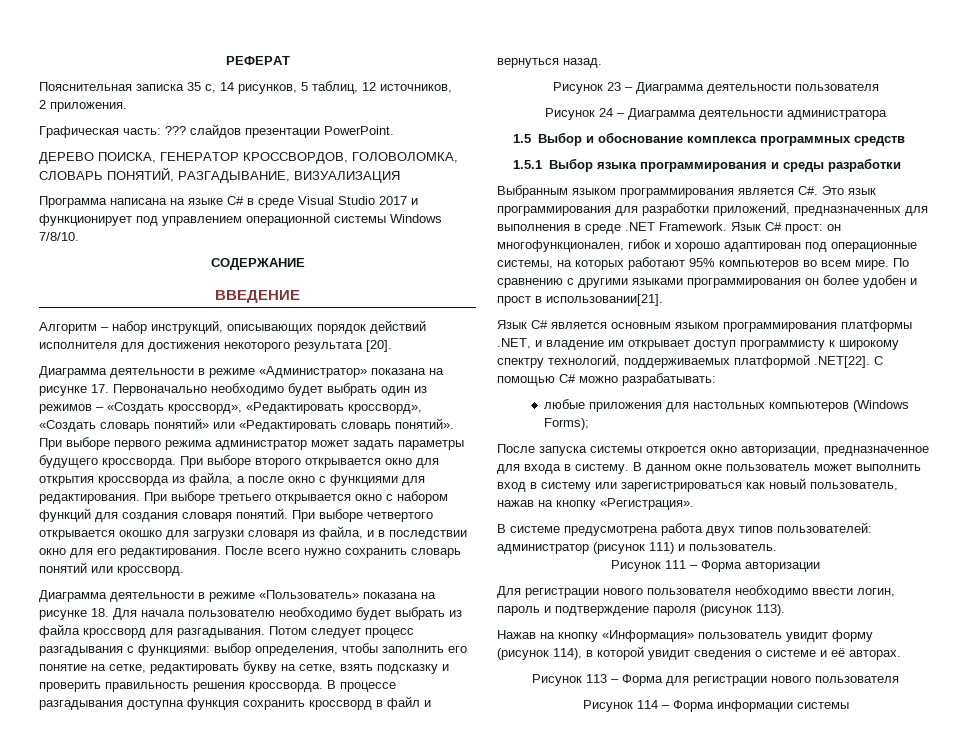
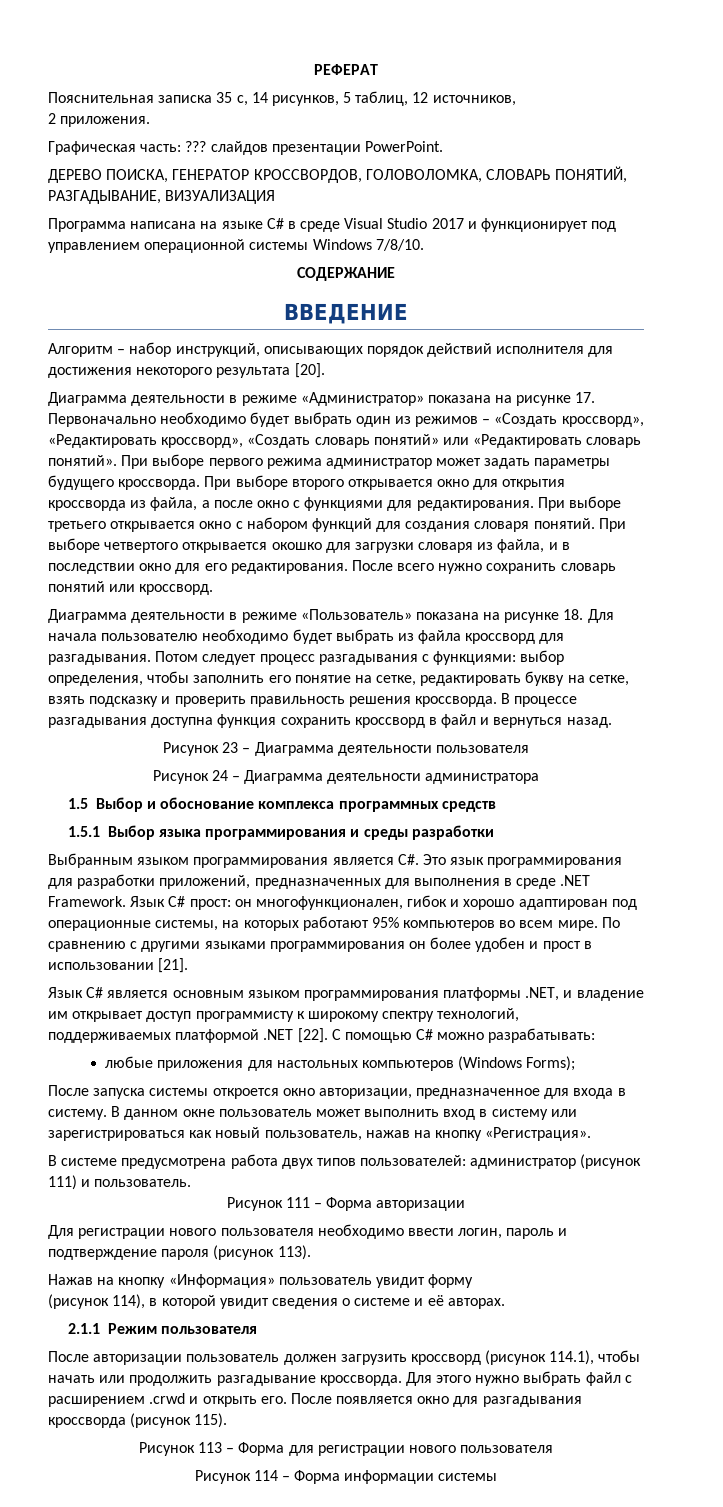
[546,294,663,306] использовании[21]. -> [48,958,189,973] использовании [21].
[814,356,870,368] .NET[22]. -> [263,1028,328,1043] .NET [22].
(901, 655) none -> [68,1323,257,1334] [48,1350,641,1365] [48,1371,632,1386] [48,1393,582,1407] [48,1413,228,1428] // 2.1.1 Режим пользователя // После авторизации пользователь должен загрузить кроссворд (рисунок 114.1), чтобы начать или продолжить разгадывание кроссворда. Для этого нужно выбрать файл с расширением .crwd и открыть его. После появляется окно для разгадывания кроссворда (рисунок 115).

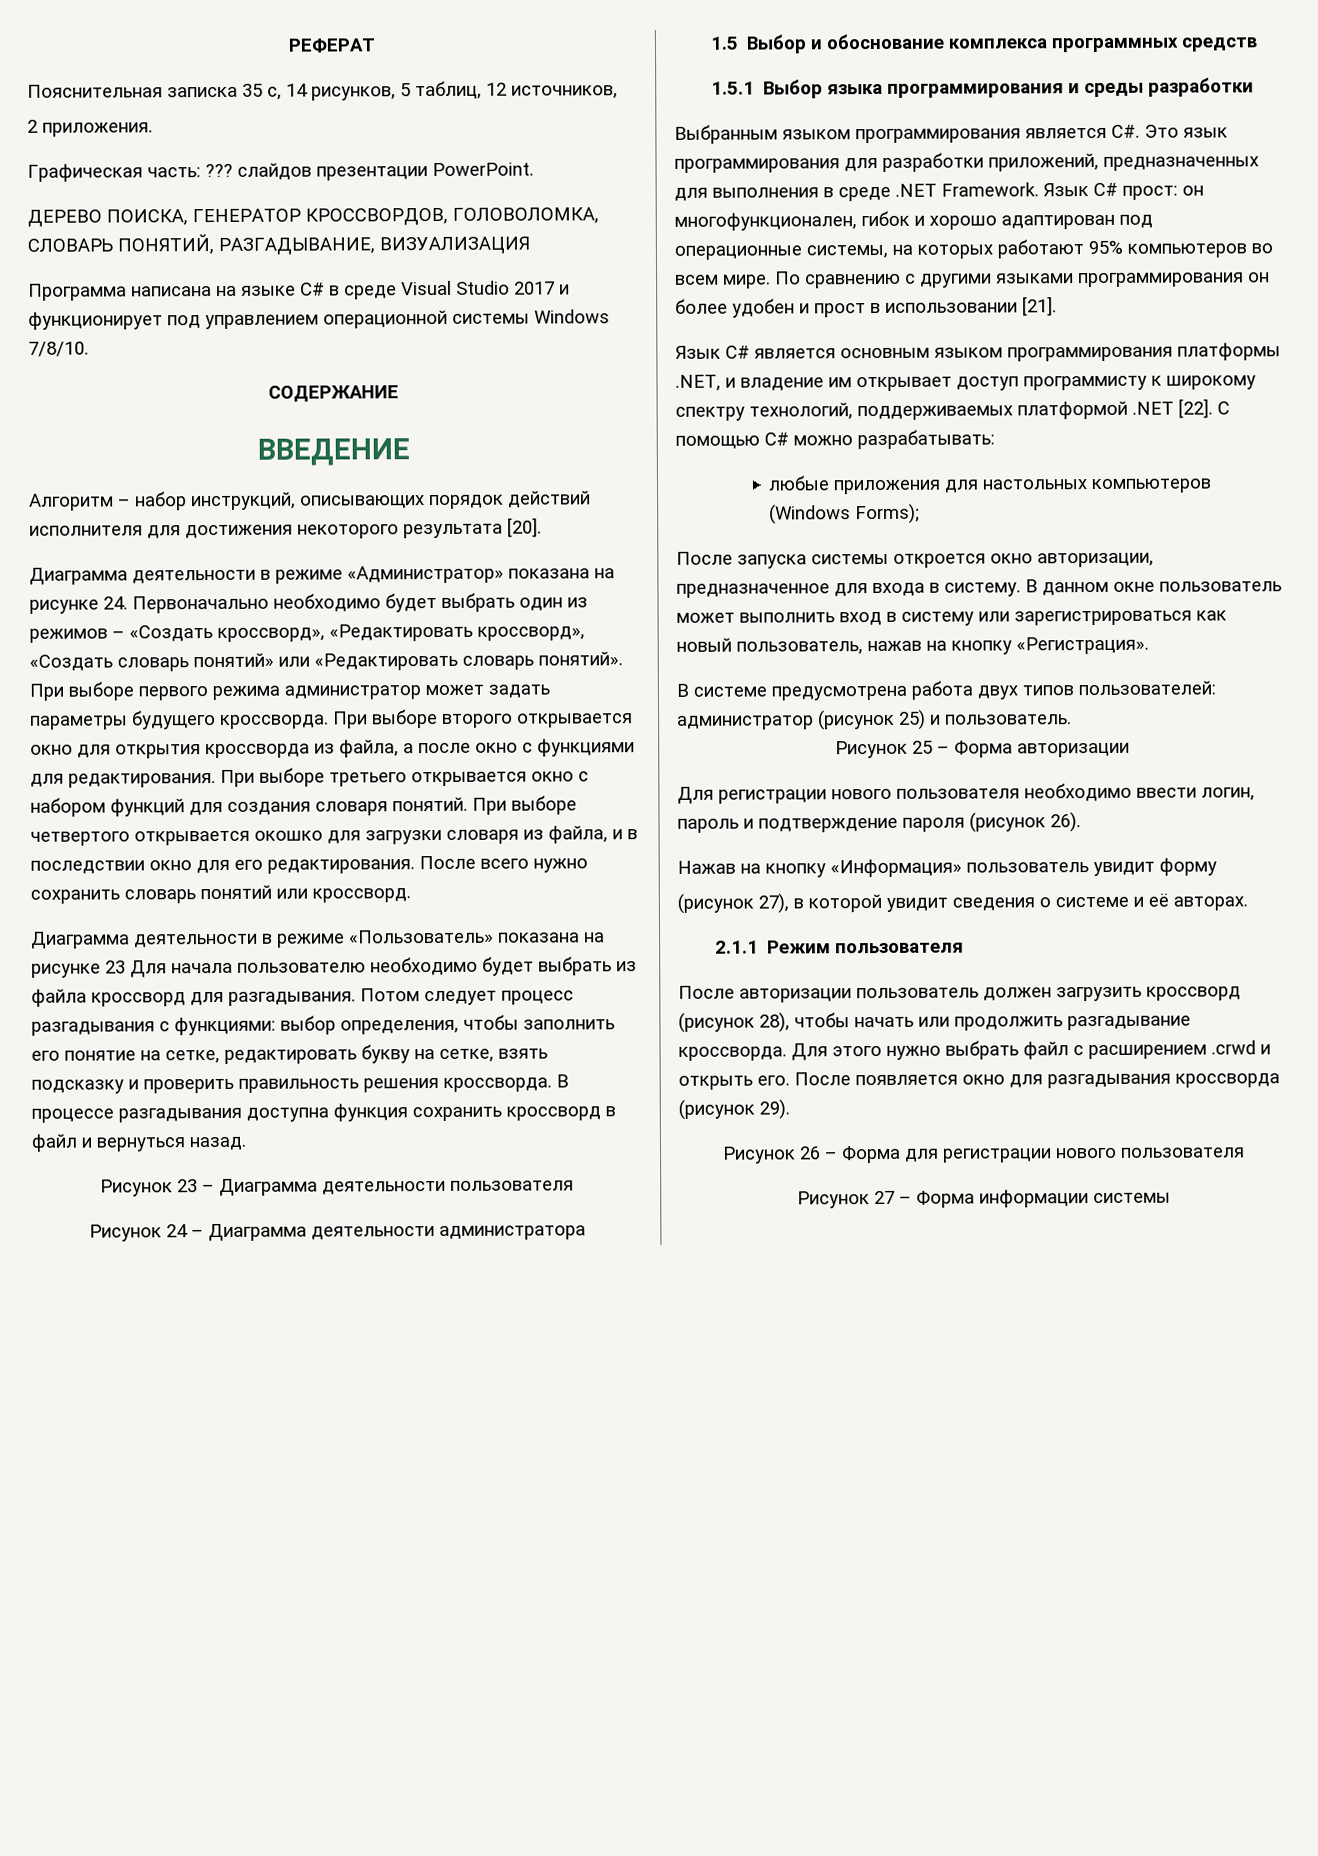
[575,392,596,403] 17. -> [103,596,128,610] 24.
[563,609,584,620] 18. -> [105,960,126,974] 23
[48,1175,77,1190] 111) -> [899,709,926,730] 25)
[285,1197,310,1208] 111 -> [911,740,933,754] 25
[277,1245,311,1260] 113). -> [1050,812,1081,833] 26).
[112,1294,146,1309] 114), -> [758,893,789,914] 27),
[549,1350,595,1365] 114.1), -> [759,1012,790,1033] 28),
[194,1413,228,1428] [138,1442,223,1456] 115). // Рисунок 113 -> [759,1099,790,1120] [722,1146,821,1164] 29). // Рисунок 26
[253,1470,278,1481] 114 -> [874,1190,895,1205] 27

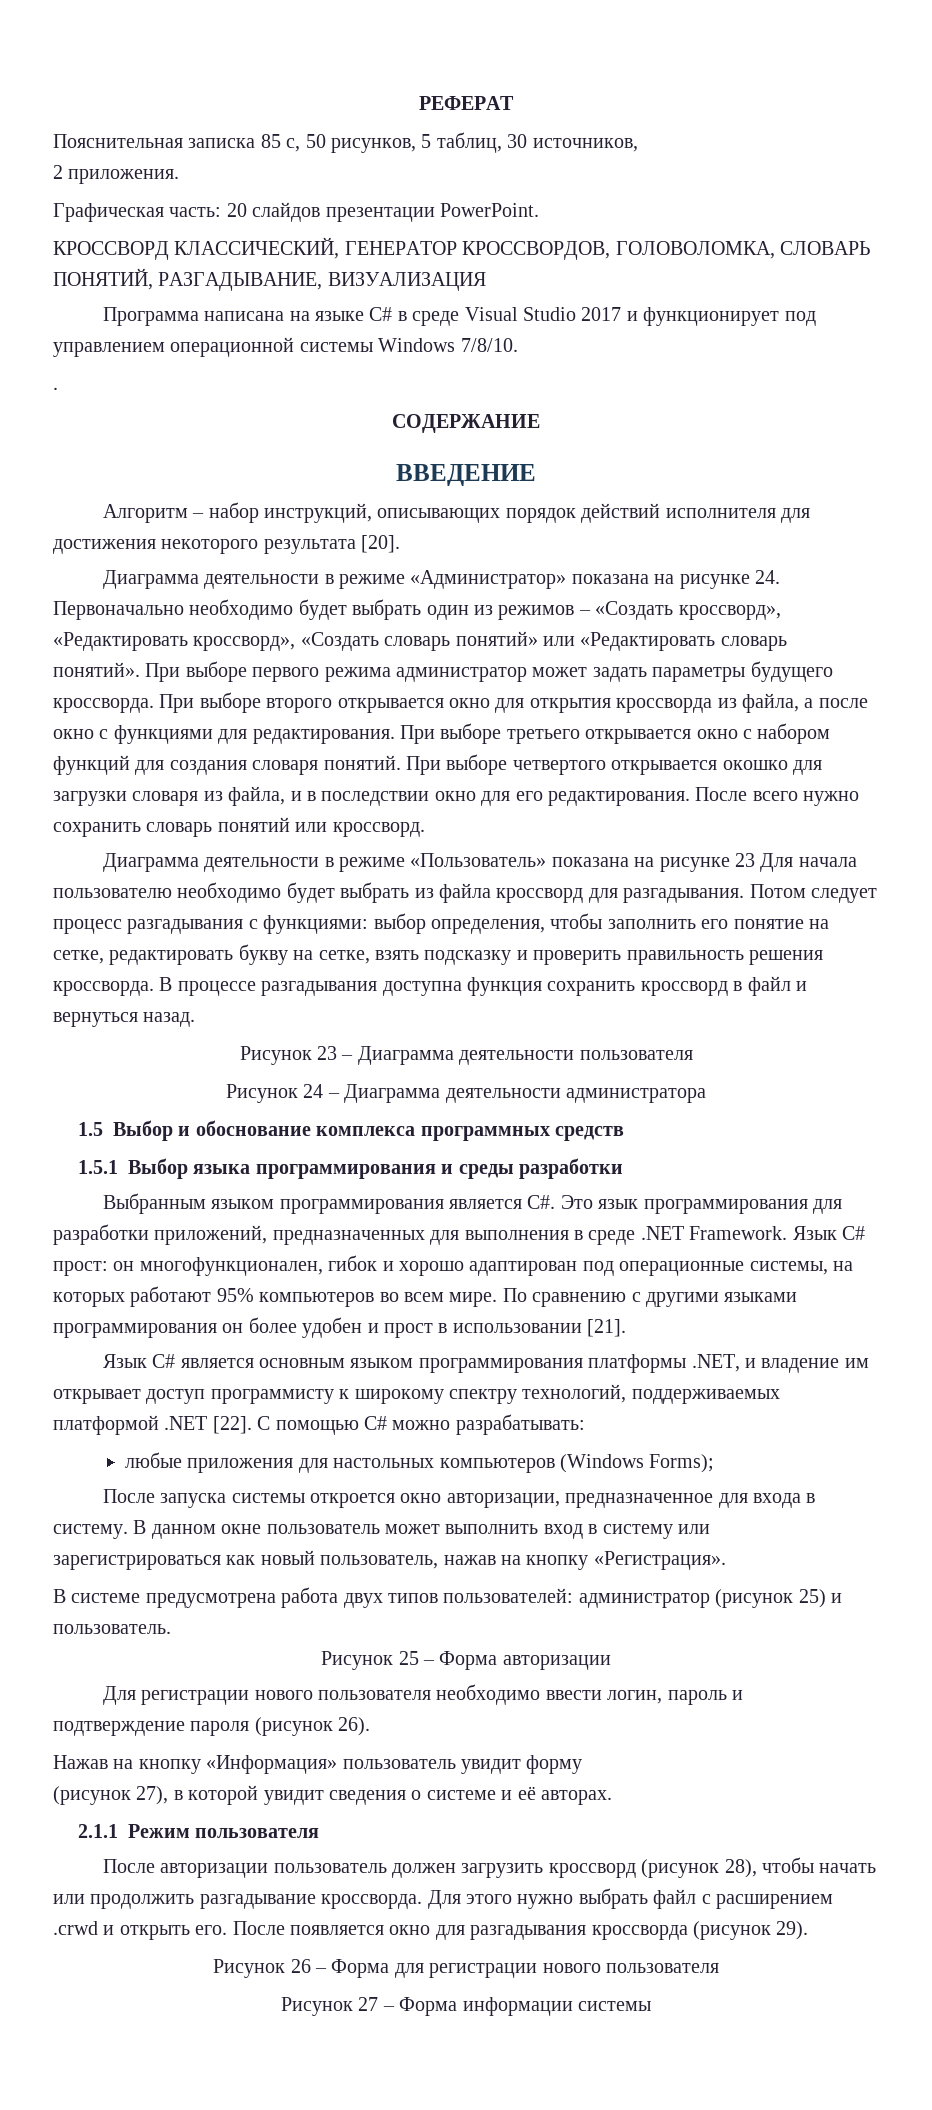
[242,83,308,100] 35 с, 14 -> [260,134,326,152] 85 с, 50
[486,82,507,96] 12 -> [507,134,528,148] 30
[205,163,233,178] ??? -> [226,203,247,217] 20
[27,209,188,227] ДЕРЕВО ПОИСКА, -> [53,237,340,260] КРОССВОРД КЛАССИЧЕСКИЙ,
(89, 349) none -> [53,387,58,390] // .

